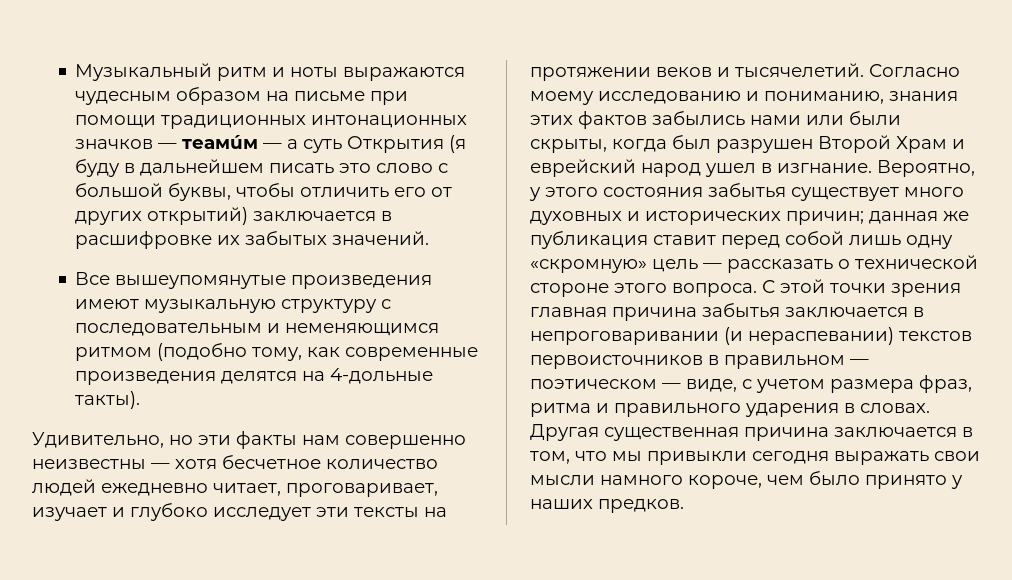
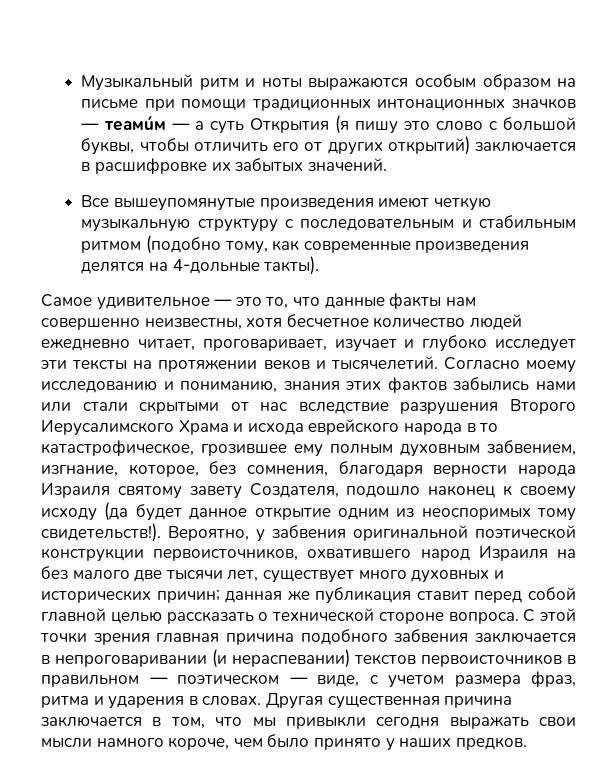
[75,91,172,105] чудесным -> [414,74,476,87] особым
[75,159,335,177] буду в дальнейшем писать -> [354,121,398,134] пишу
(140, 304) none -> [433,197,491,211] четкую
[285,323,440,336] неменяющимся -> [478,215,576,229] стабильным
[32,432,231,448] Удивительно, но эти -> [41,294,385,310] Самое удивительное — это то, что данные
[32,459,170,470] неизвестны — -> [144,318,242,330] неизвестны,
[849,111,901,126] [530,135,965,153] [530,159,975,177] [529,183,786,201] были скрыты, когда был разрушен Второй Храм и еврейский народ ушел в изгнание. Вероятно, у этого состояния забытья -> [82,399,576,415] [41,419,499,436] [41,440,576,457] [41,461,576,477] [41,482,576,499] [41,502,576,521] [41,523,576,542] [41,545,576,562] [41,566,259,582] стали скрытыми от нас вследствие разрушения Второго Иерусалимского Храма и исхода еврейского народа в то катастрофическое, грозившее ему полным духовным забвением, изгнание, которое, без сомнения, благодаря верности народа Израиля святому завету Создателя, подошло наконец к своему исходу (да будет данное открытие одним из неоспоримых тому свидетельств!). Вероятно, у забвения оригинальной поэтической конструкции первоисточников, охватившего народ Израиля на без малого две тысячи лет,
[849,235,953,249] [530,259,722,273] лишь одну «скромную» цель — -> [41,608,162,624] главной целью
[614,283,667,293] этого -> (444, 618) none
[702,303,780,318] забытья -> [300,629,469,645] подобного забвения
[614,403,741,417] правильного -> (104, 700) none

